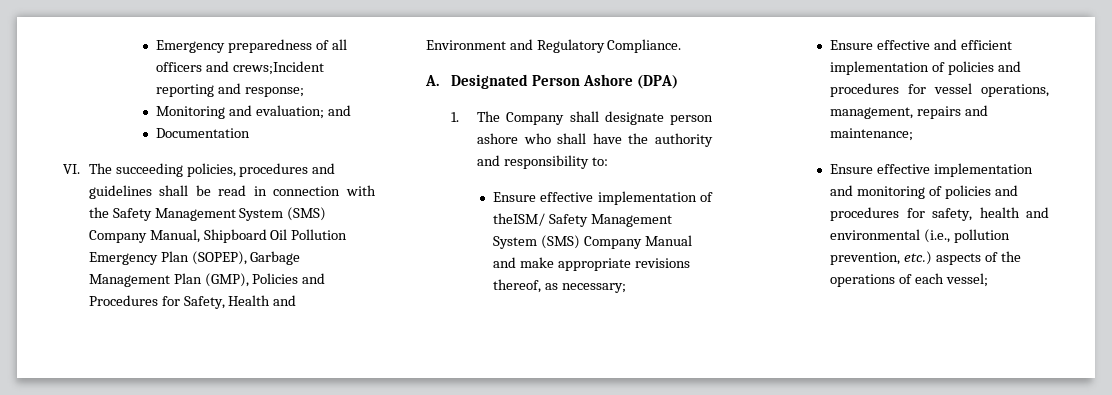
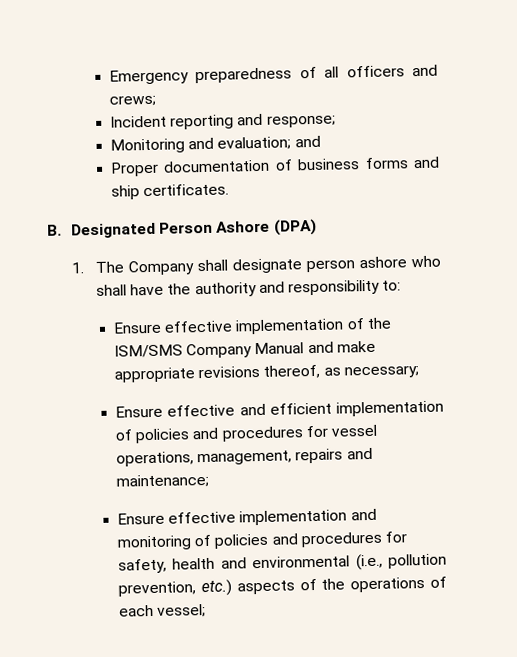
[232,61,324,75] crews;Incident -> [109,94,157,107] [110,115,168,128] crews; // Incident
[156,128,251,138] [63,163,336,177] [88,185,377,199] [88,207,327,221] [88,229,348,243] [88,251,301,265] [88,273,326,287] [88,295,297,309] [425,39,682,53] [424,75,439,86] Documentation // VI. The succeeding policies, procedures and guidelines shall be read in connection with the Safety Management System (SMS) Company Manual, Shipboard Oil Pollution Emergency Plan (SOPEP), Garbage Management Plan (GMP), Policies and Procedures for Safety, Health and Environment and Regulatory Compliance. // A. -> [110,156,440,177] [111,183,230,200] [47,224,63,236] Proper documentation of business forms and ship certificates. // B.
[493,213,672,227] [493,235,580,249] theISM/ Safety Management System (SMS) -> [366,317,392,330] [114,344,184,358] the ISM/SMS

